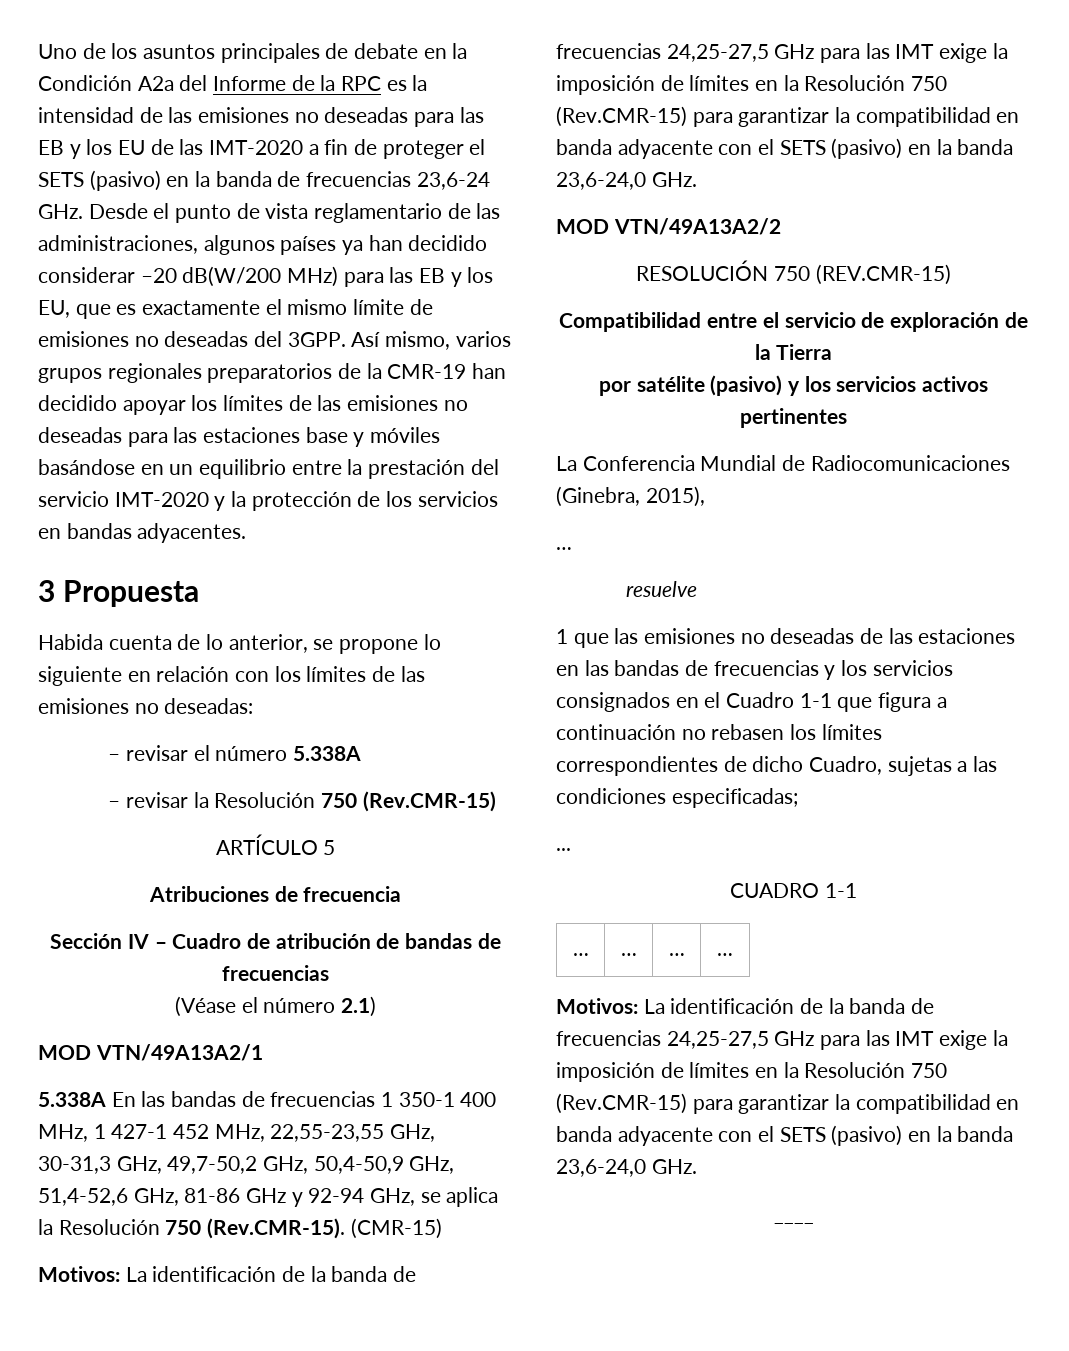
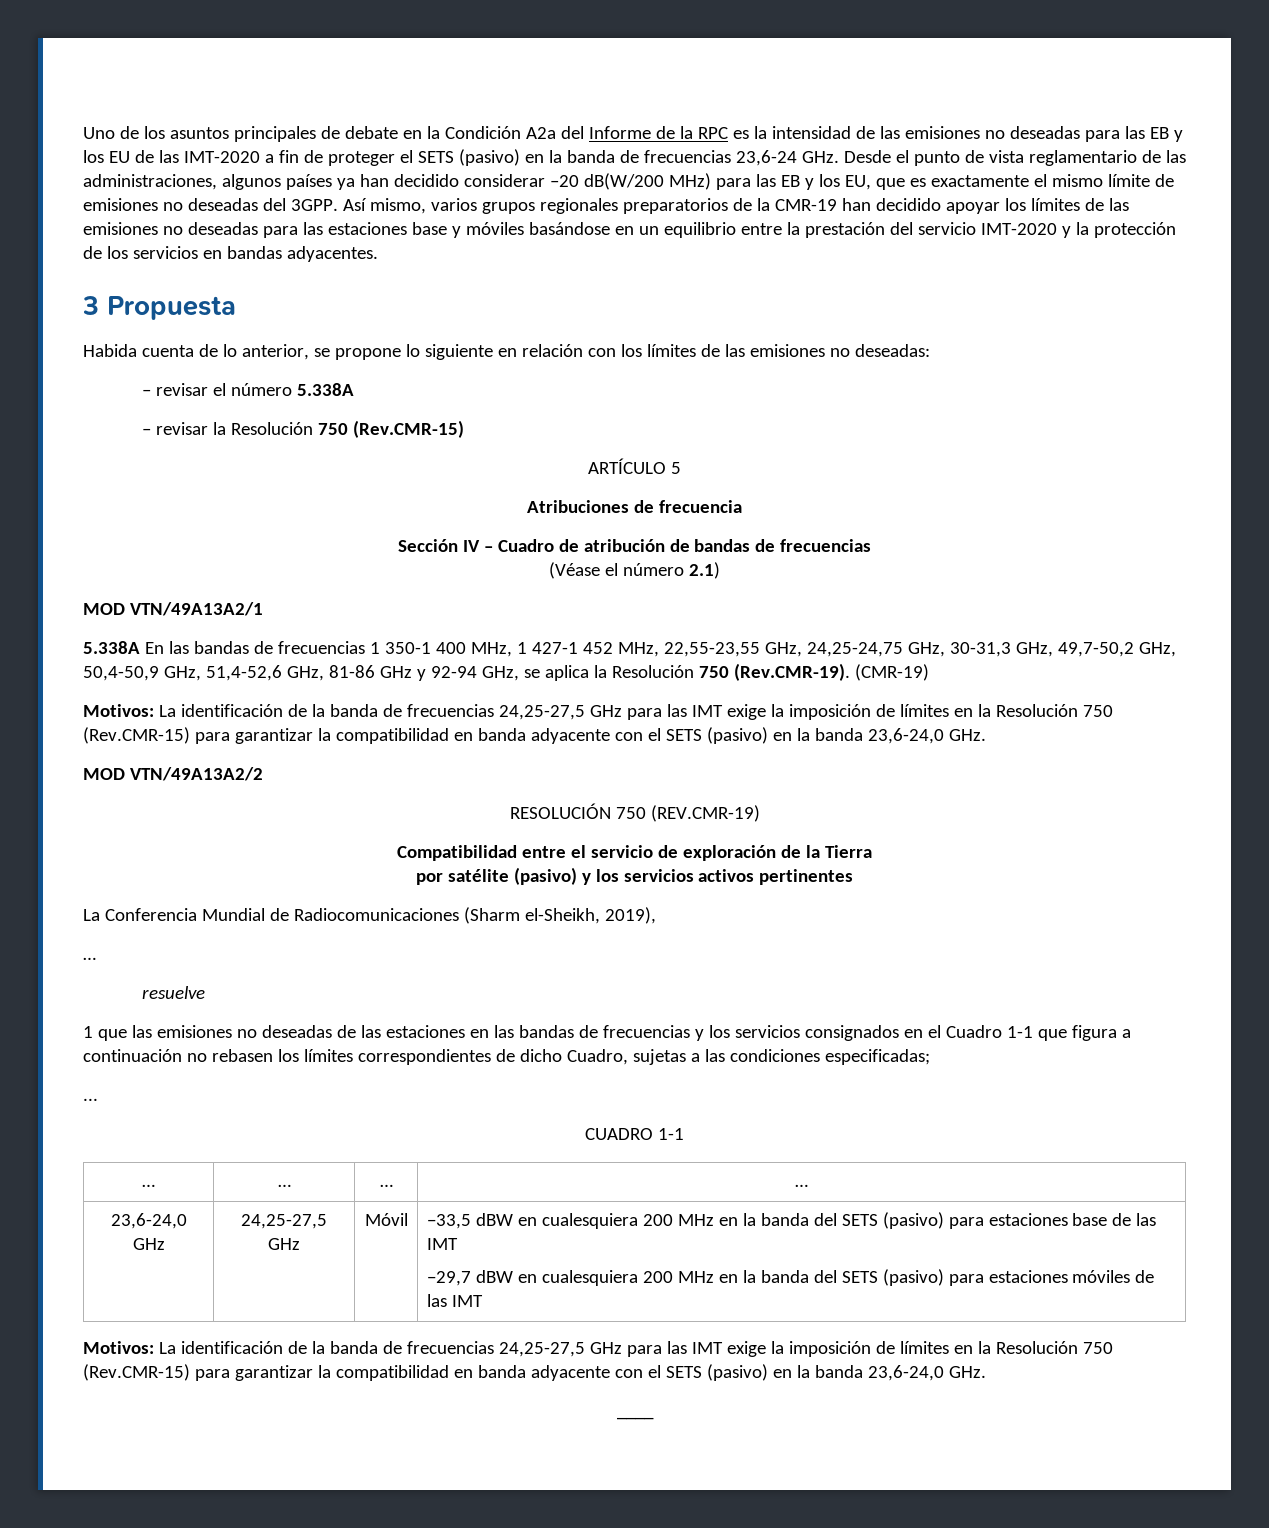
(436, 1133) none -> [806,642,945,657] 24,25-24,75 GHz,
[207,1218,442,1239] (Rev.CMR-15). (CMR-15) -> [733,663,929,681] (Rev.CMR-19). (CMR-19)
[815,264,951,285] (REV.CMR-15) -> [650,805,760,822] (REV.CMR-19)
[556,486,705,507] (Ginebra, 2015), -> [463,907,656,924] (Sharm el-Sheikh, 2019),
(733, 954) none -> [110,1213,187,1229] [132,1238,165,1250] [241,1214,327,1229] [268,1238,300,1250] [364,1213,408,1226] [426,1212,1157,1229] [426,1238,458,1250] [426,1269,1155,1286] [426,1294,483,1307] // 23,6-24,0 GHz | 24,25-27,5 GHz | Móvil | −33,5 dBW en cualesquiera 200 MHz en la banda del SETS (pasivo) para estaciones base de las IMT // −29,7 dBW en cualesquiera 200 MHz en la banda del SETS (pasivo) para estaciones móviles de las IMT

